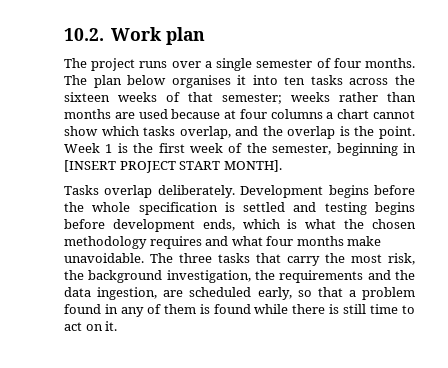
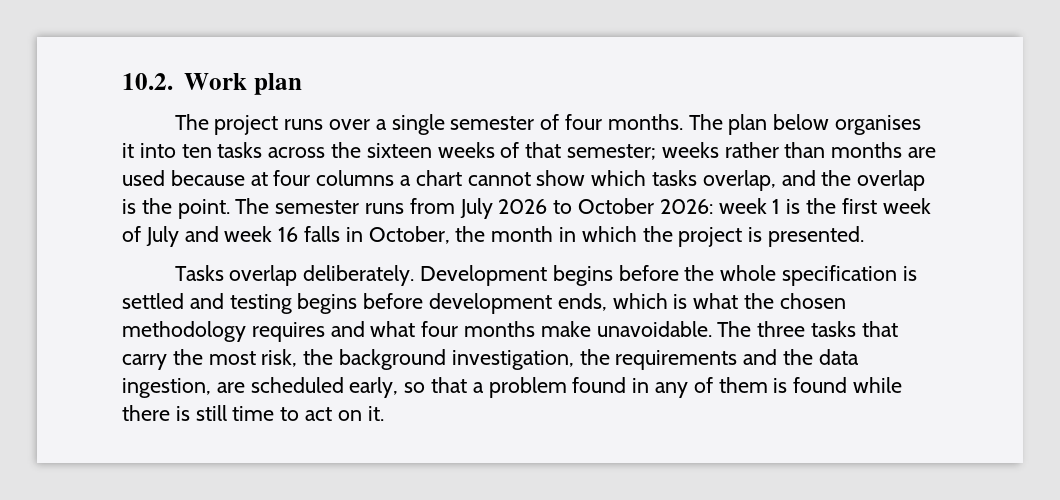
[64,143,100,153] Week -> [235,198,767,219] The semester runs from July 2026 to October 2026: week
[246,143,416,156] [64,160,282,173] the semester, beginning in [INSERT PROJECT START MONTH]. -> [145,226,865,247] July and week 16 falls in October, the month in which the project is presented.

